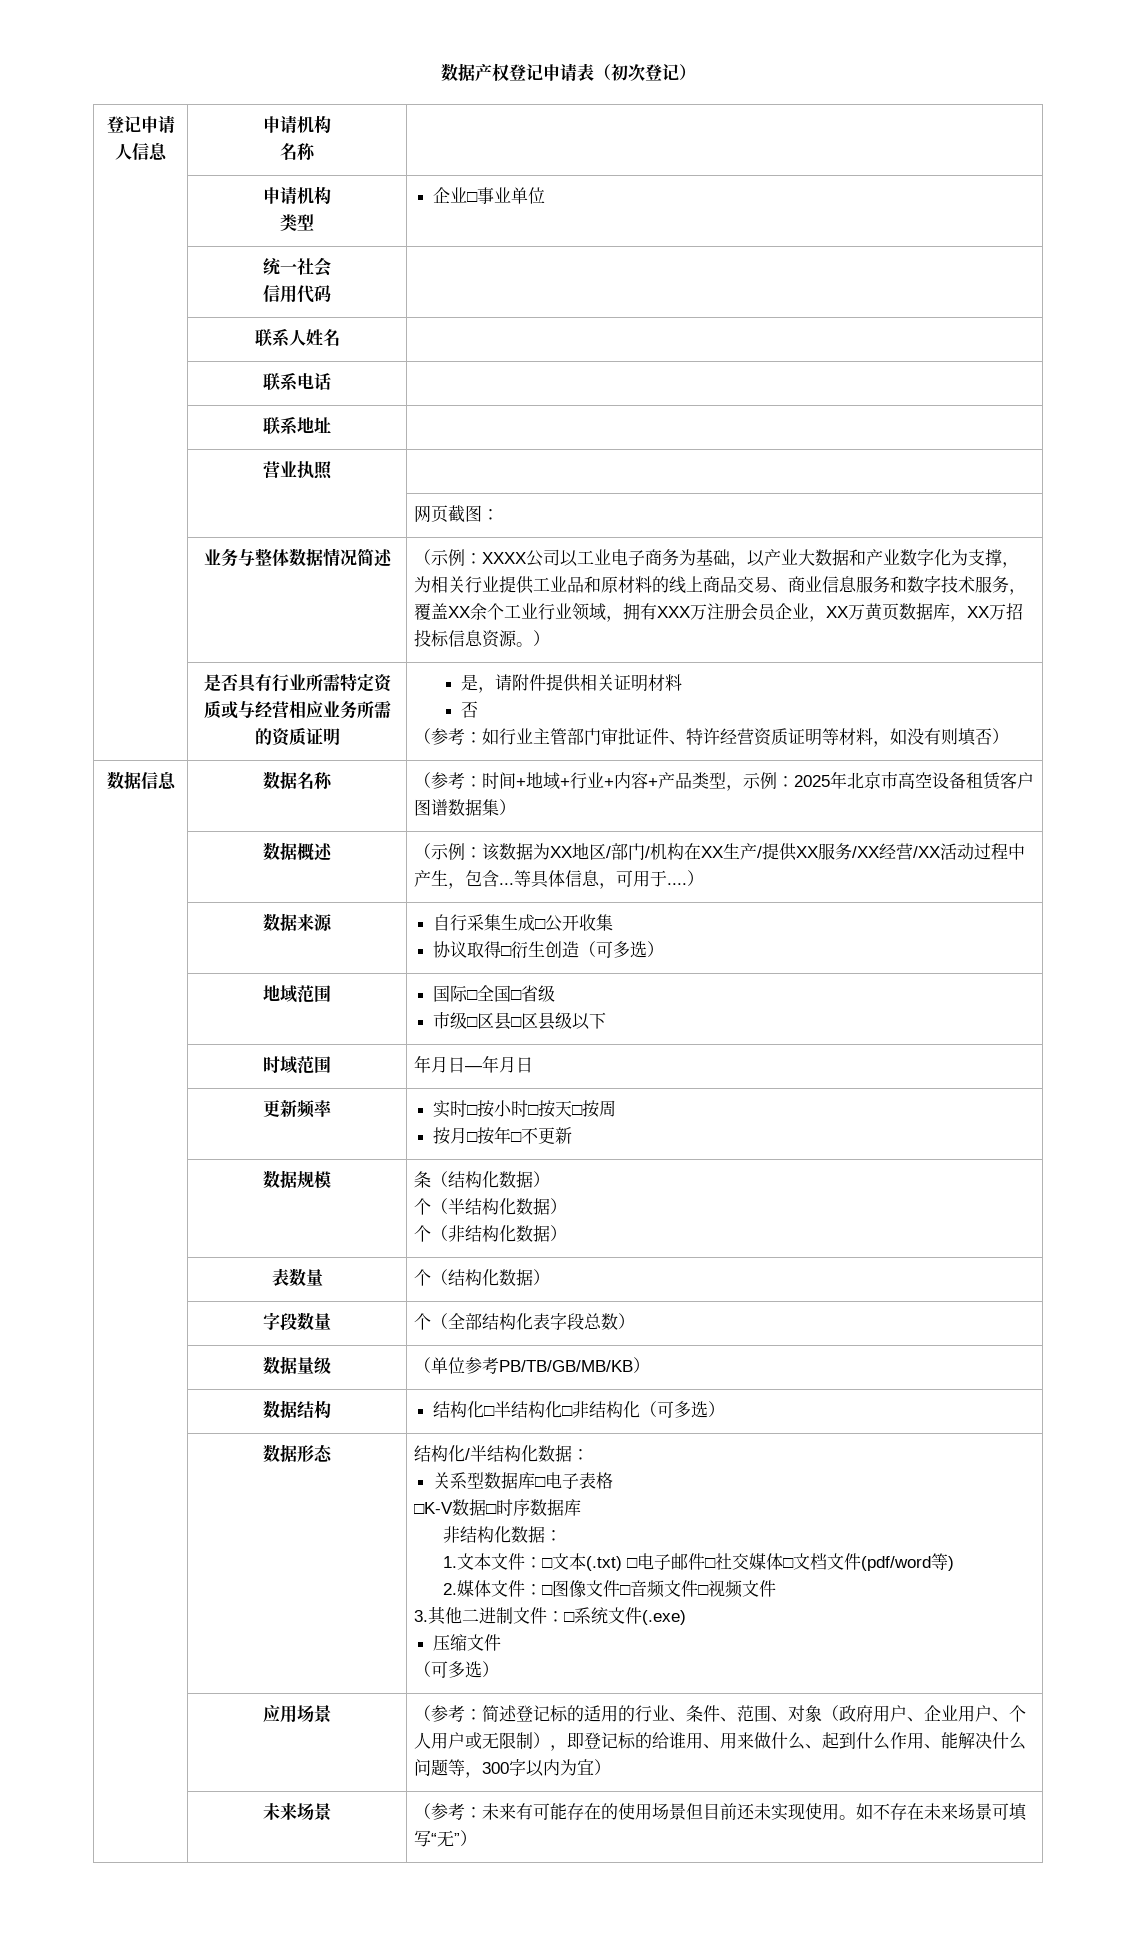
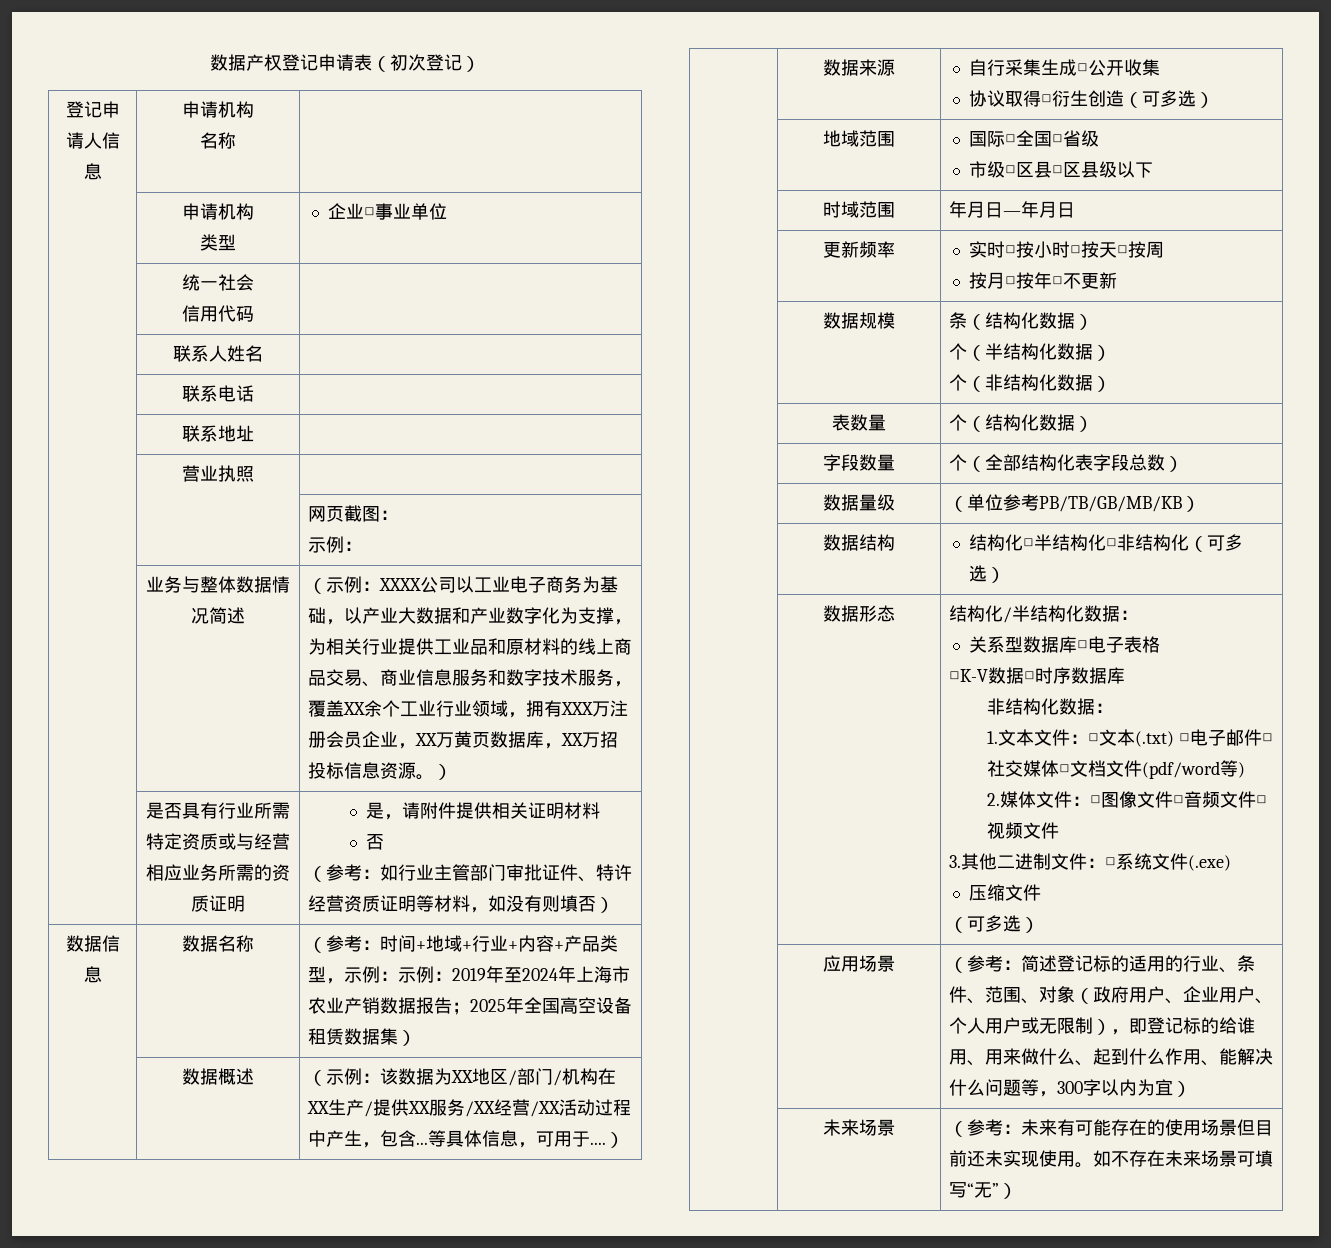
(500, 514) none -> [308,536,363,553] // 示例：
[794,771,899,789] 2025年北京市 -> [398,966,631,983] [308,997,561,1015] 示例：2019年至2024年上海市农业产销数据报告；2025年全国
[1000,772,1035,789] [414,799,449,816] 客户图谱 -> (345, 1036) none

